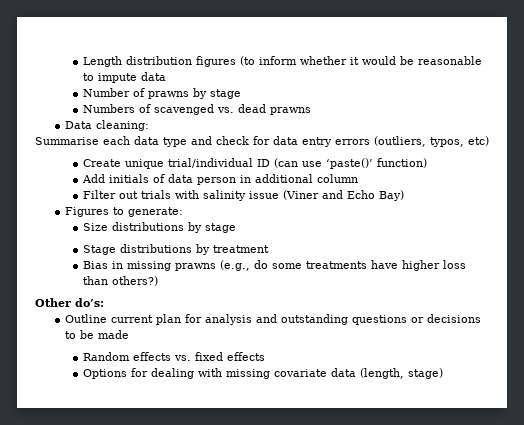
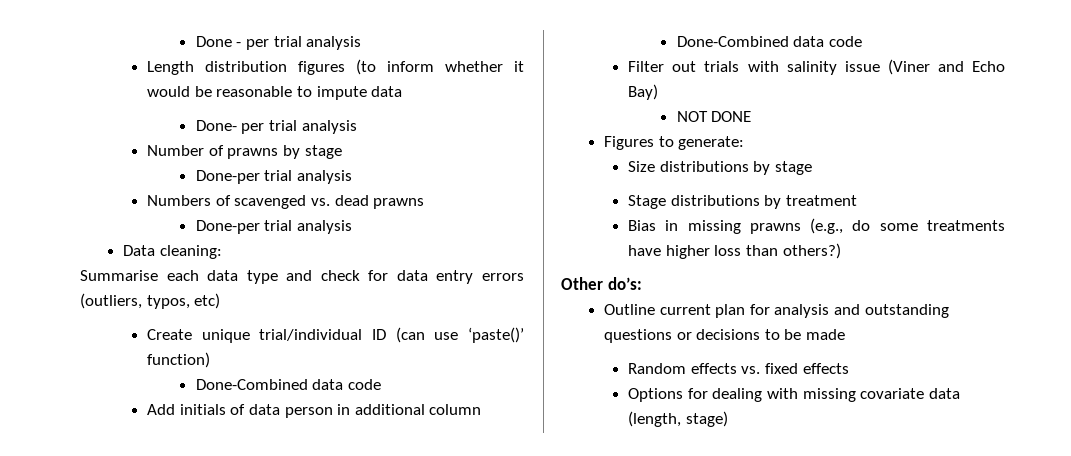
(83, 61) none -> [195,36,362,50] Done - per trial analysis //
(167, 76) none -> [195,120,357,134] // Done- per trial analysis
(242, 94) none -> [195,170,352,184] // Done-per trial analysis
(312, 111) none -> [195,220,352,234] // Done-per trial analysis
(428, 163) none -> [195,379,381,390] // Done-Combined data code
(359, 178) none -> [676,36,862,47] // Done-Combined data code
(405, 195) none -> [676,111,752,122] // NOT DONE

